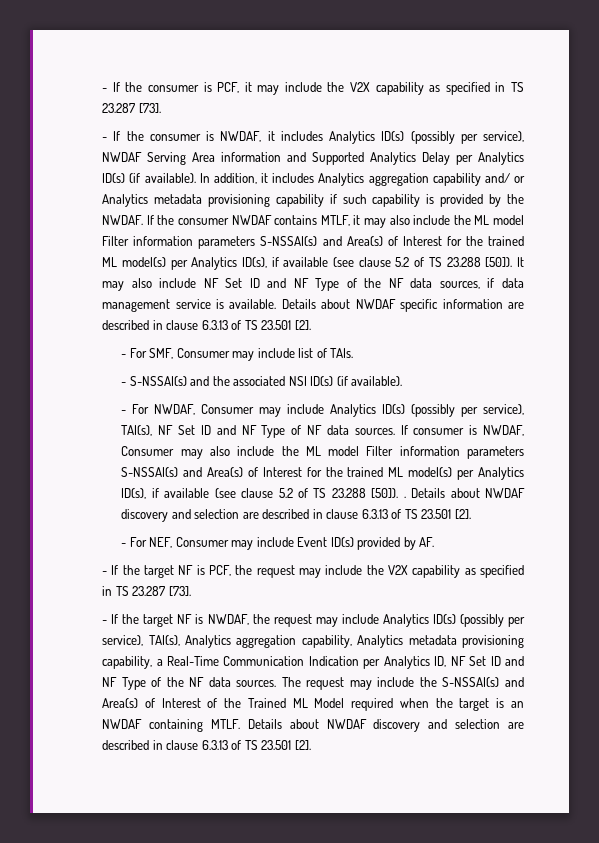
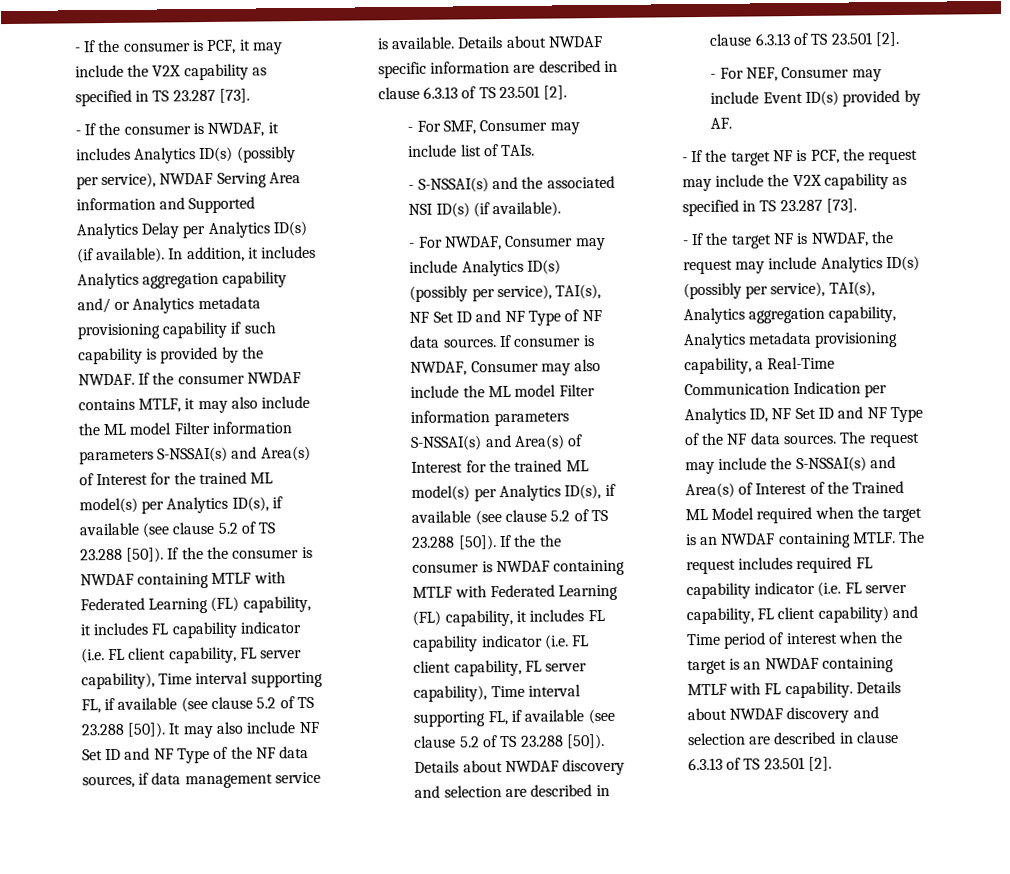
(513, 262) none -> [167,546,313,560] [79,571,286,589] [79,595,311,614] [79,621,301,639] [80,646,303,664] [80,671,323,690] [80,696,314,714] [80,722,166,738] If the the consumer is NWDAF containing MTLF with Federated Learning (FL) capability, it includes FL capability indicator (i.e. FL client capability, FL server capability), Time interval supporting FL, if available (see clause 5.2 of TS 23.288 [50]).
[403,496,406,498] . -> [498,534,562,548] [412,559,626,576] [412,584,619,601] [412,609,605,627] [413,634,590,652] [413,659,588,677] [413,684,581,702] [413,708,615,727] [414,734,605,750] If the the consumer is NWDAF containing MTLF with Federated Learning (FL) capability, it includes FL capability indicator (i.e. FL client capability, FL server capability), Time interval supporting FL, if available (see clause 5.2 of TS 23.288 [50]).
(240, 724) none -> [898,530,926,544] [685,556,873,575] [685,581,907,600] [685,605,918,625] [686,630,904,649] [686,657,894,675] [686,681,853,699] The request includes required FL capability indicator (i.e. FL server capability, FL client capability) and Time period of interest when the target is an NWDAF containing MTLF with FL capability.

